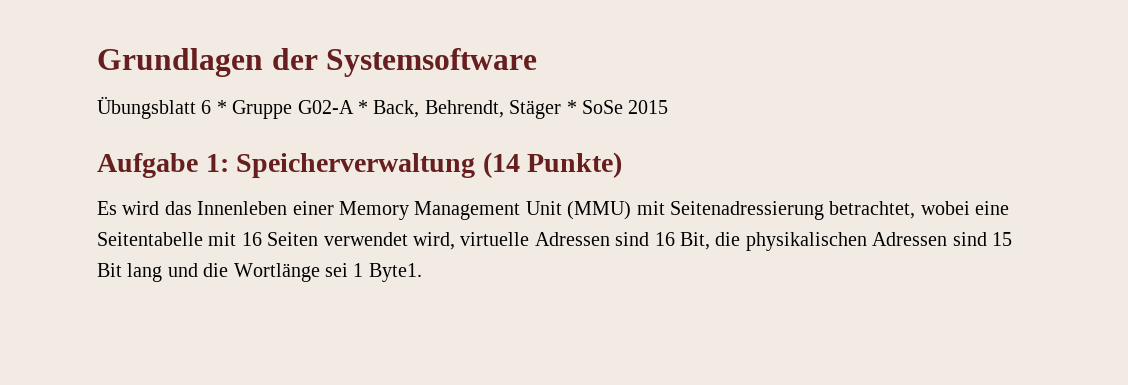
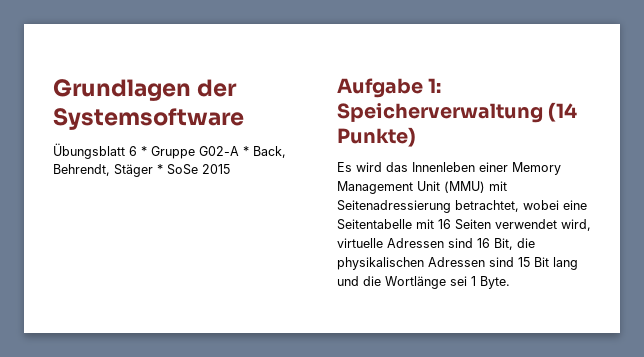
[368,263,422,282] Byte1. -> [480,276,510,289] Byte.

